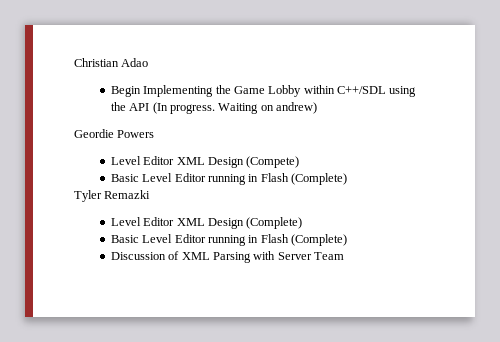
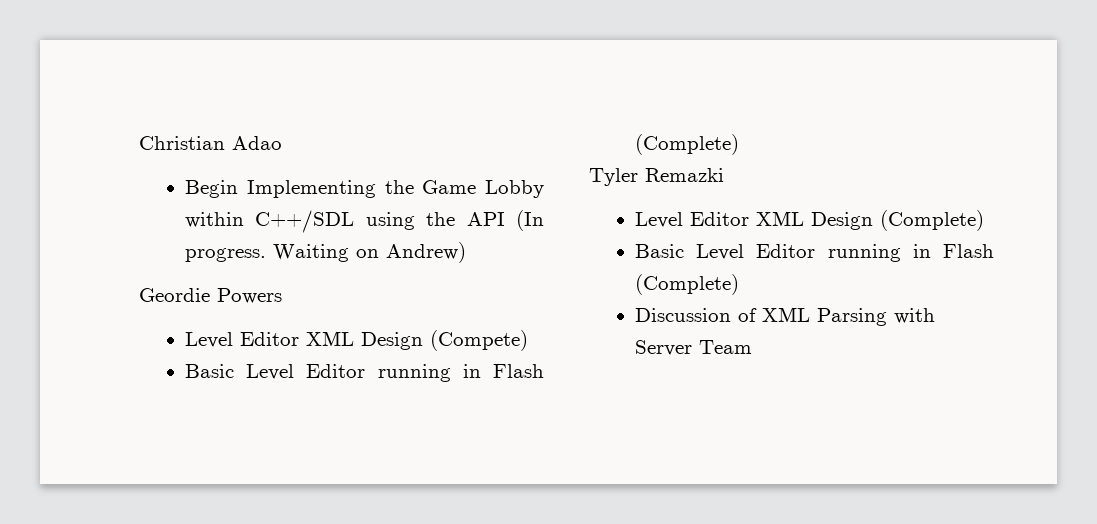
[276,102,318,114] andrew) -> [386,242,467,263] Andrew)

